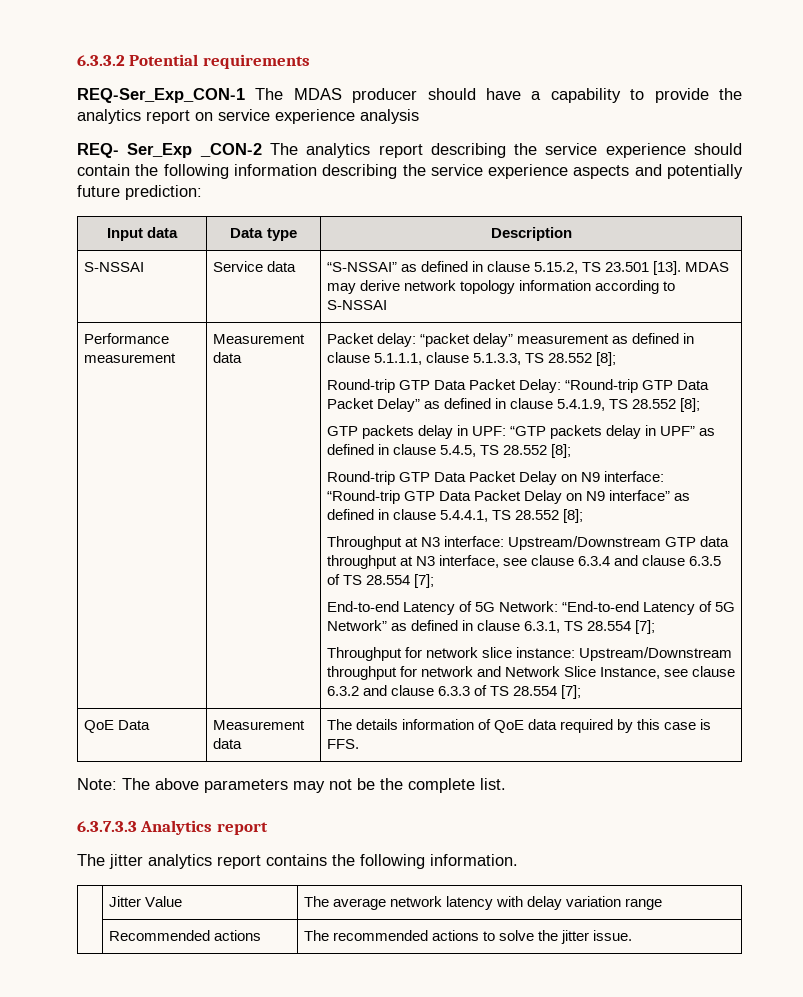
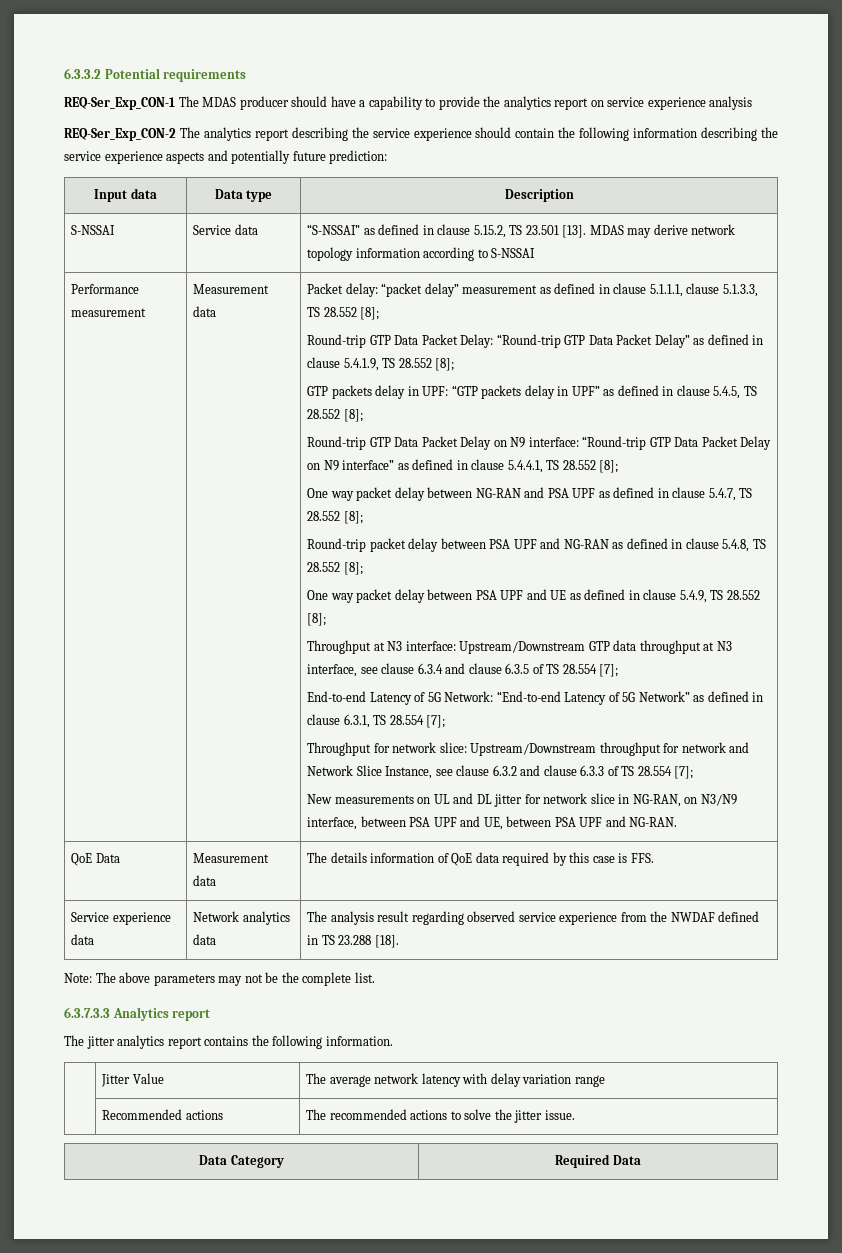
[77,143,262,158] REQ- Ser_Exp _CON-2 -> [64,128,176,141] REQ-Ser_Exp_CON-2
(583, 516) none -> [307,487,753,501] [307,511,363,524] [307,538,766,552] [307,562,363,575] [307,589,760,603] [307,613,327,626] // One way packet delay between NG-RAN and PSA UPF as defined in clause 5.4.7, TS 28.552 [8]; // Round-trip packet delay between PSA UPF and NG-RAN as defined in clause 5.4.8, TS 28.552 [8]; // One way packet delay between PSA UPF and UE as defined in clause 5.4.9, TS 28.552 [8];
[481,647,575,658] slice instance: -> [439,742,467,753] slice:
(581, 692) none -> [307,793,737,807] [307,816,678,830] // New measurements on UL and DL jitter for network slice in NG-RAN, on N3/N9 interface, between PSA UPF and UE, between PSA UPF and NG-RAN.
(359, 744) none -> [71,912,171,925] [71,934,95,945] [193,911,290,925] [193,934,217,945] [307,911,760,925] [307,935,399,948] // Service experience data | Network analytics data | The analysis result regarding observed service experience from the NWDAF defined in TS 23.288 [18].
(632, 935) none -> [199,1155,284,1168] [555,1154,641,1168] // Data Category | Required Data

